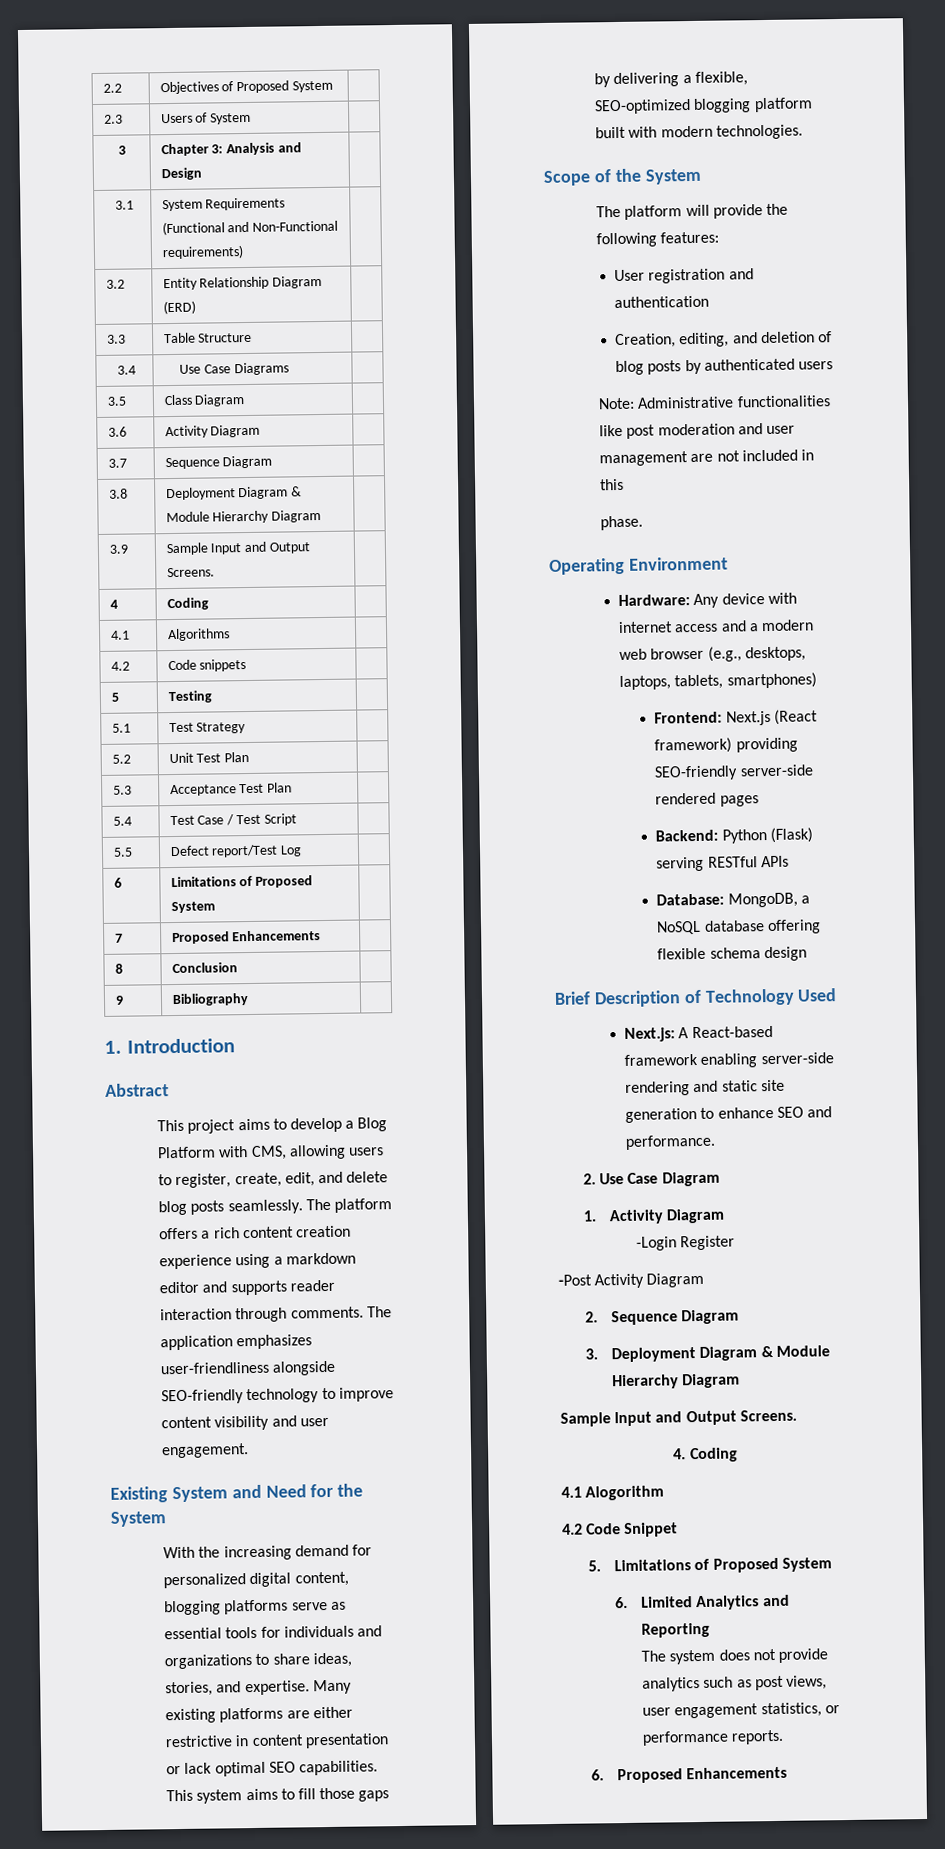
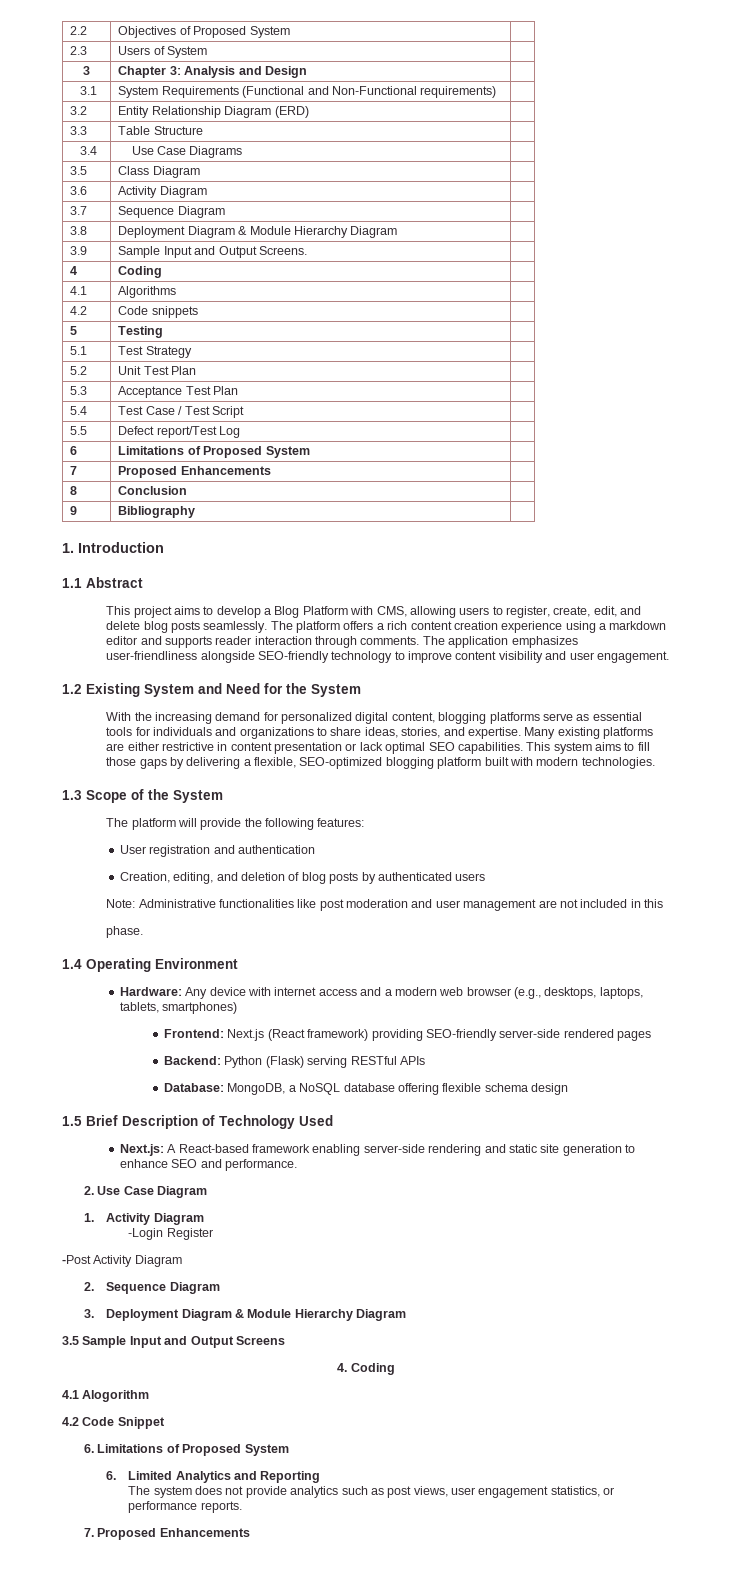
(235, 1046) none -> [62,578,82,588] 1.1
(250, 1451) none -> [62,684,82,694] 1.2
(803, 132) none -> [62,790,82,800] 1.3
(644, 523) none -> [62,959,82,969] 1.4
(807, 954) none -> [62,1116,82,1126] 1.5
[560,1409,797,1427] Sample Input and Output Screens. -> [62,1336,285,1348] 3.5 Sample Input and Output Screens
[588,1560,602,1572] 5. -> [84,1444,95,1453] 6.
[591,1769,605,1781] 6. -> [84,1528,95,1537] 7.

